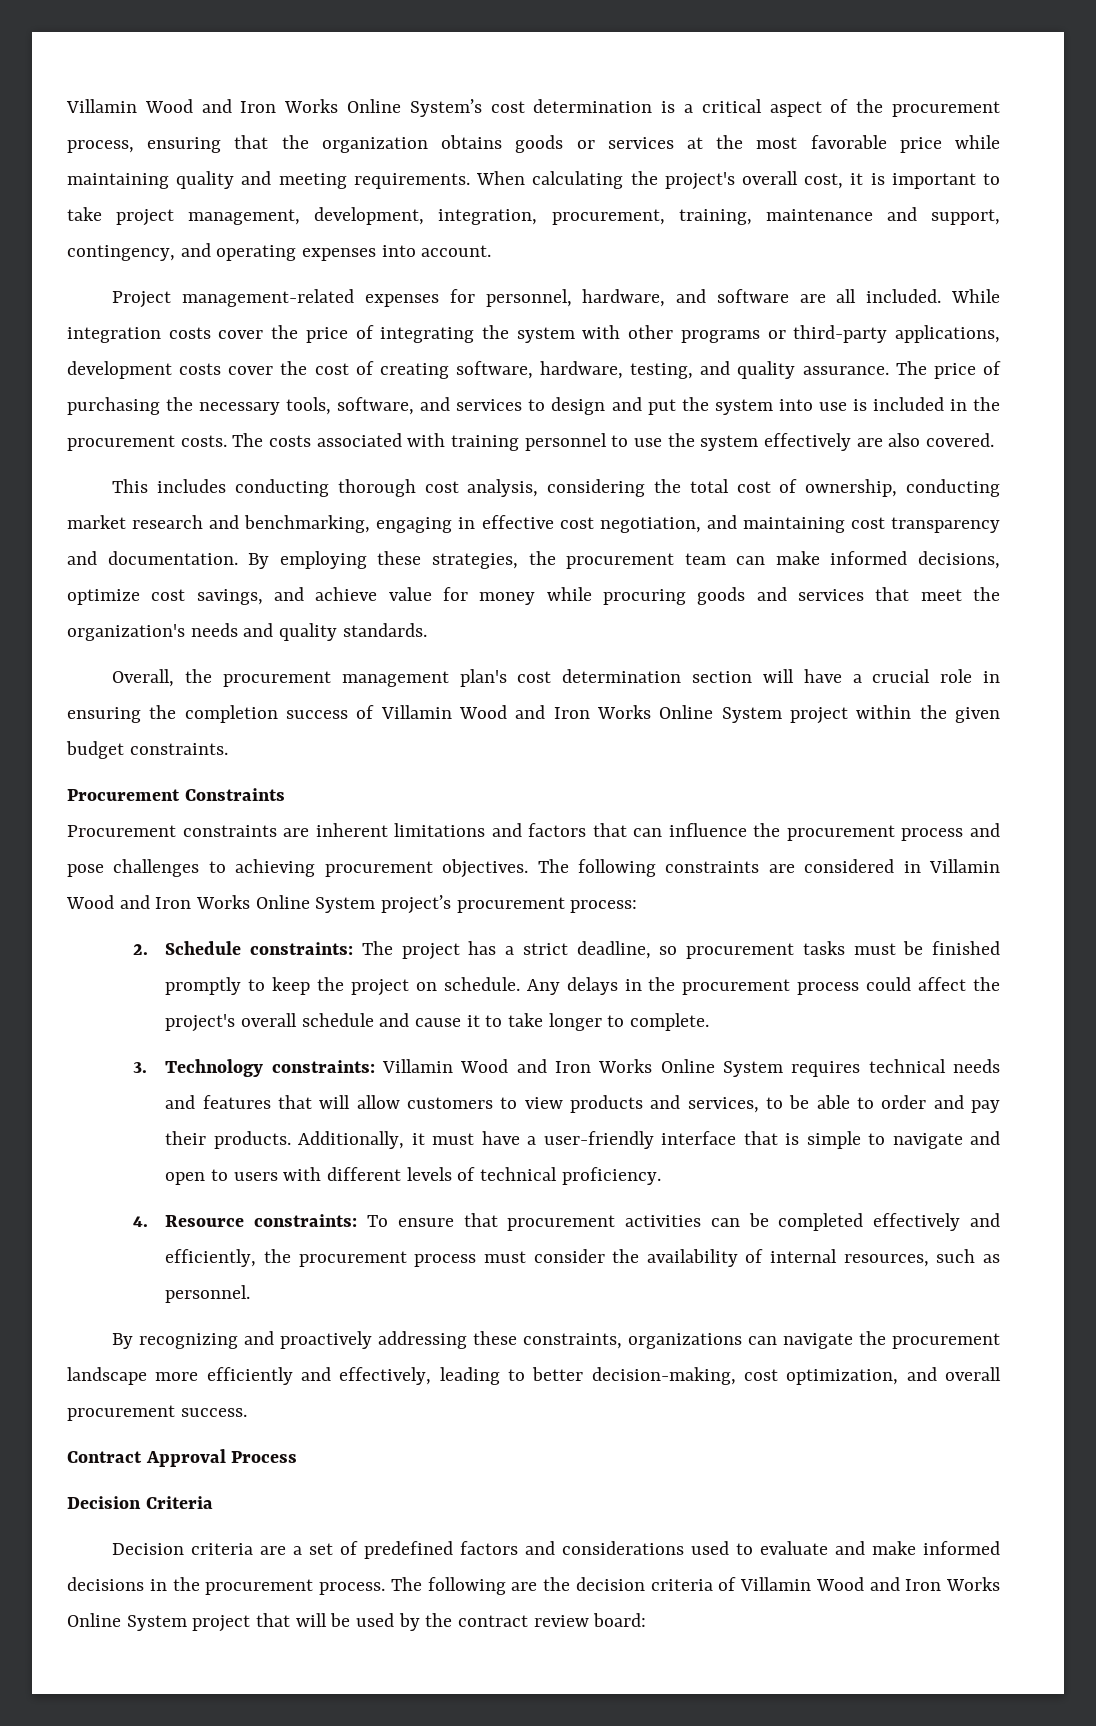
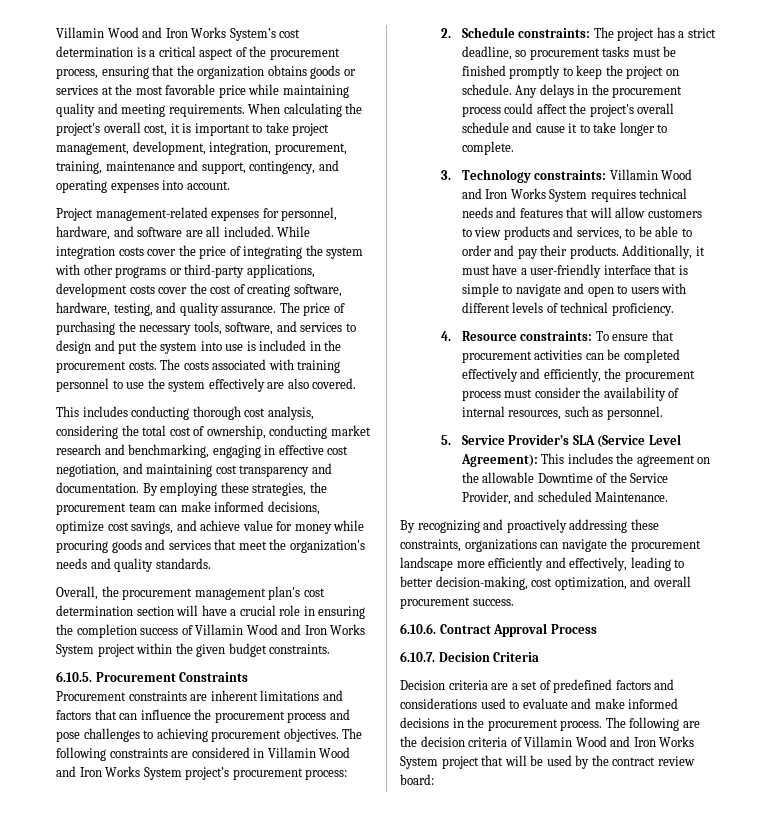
[66,99,401,113] Villamin Wood and Iron Works Online -> [56,27,227,38] Villamin Wood and Iron Works
[659,705,714,719] Online -> (366, 629) none
(228, 749) none -> [56,671,92,682] 6.10.5.
[255,895,310,909] Online -> (141, 771) none
[660,1059,715,1073] Online -> (546, 193) none
(251, 1294) none -> [441,434,681,448] [460,453,711,467] [461,472,669,483] [461,491,669,505] // 5. Service Provider’s SLA (Service Level Agreement): This includes the agreement on the allowable Downtime of the Service Provider, and scheduled Maintenance.
(247, 1412) none -> [400,623,436,634] 6.10.6.
(298, 1457) none -> [400,651,435,662] 6.10.7.
[67,1613,121,1627] Online -> (695, 741) none

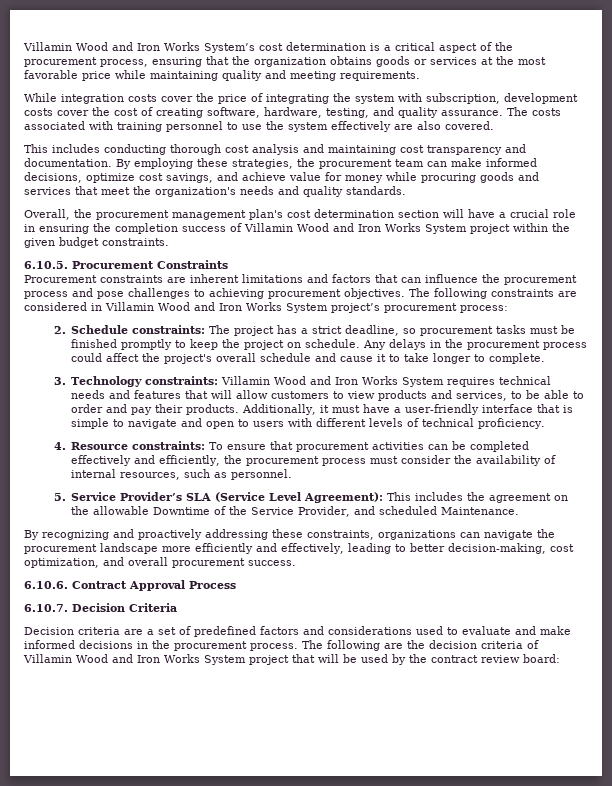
[248,103,363,117] [56,122,330,136] [56,141,347,155] [56,160,339,174] [56,180,230,193] [56,207,338,221] [56,226,274,240] When calculating the project's overall cost, it is important to take project management, development, integration, procurement, training, maintenance and support, contingency, and operating expenses into account. // Project management-related expenses for personnel, hardware, and software are all included. -> (420, 76) //
[83,264,315,278] other programs or third-party applications, -> [426,93,500,104] subscription,
[303,303,345,316] [56,321,356,335] [56,340,342,354] [56,359,181,373] price of purchasing the necessary tools, software, and services to design and put the system into use is included in the procurement costs. The -> (528, 111) none
[267,406,314,420] [56,425,371,439] [56,444,349,458] [56,464,119,477] analysis, considering the total cost of ownership, conducting market research and benchmarking, engaging in effective cost negotiation, -> [252,144,299,155] analysis

